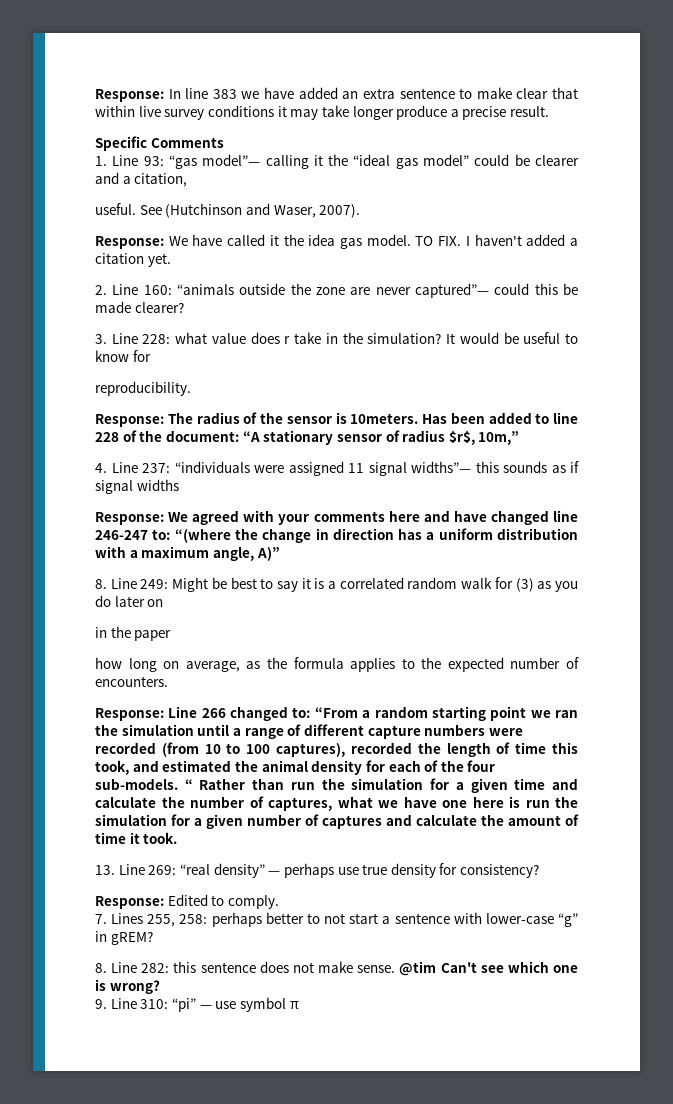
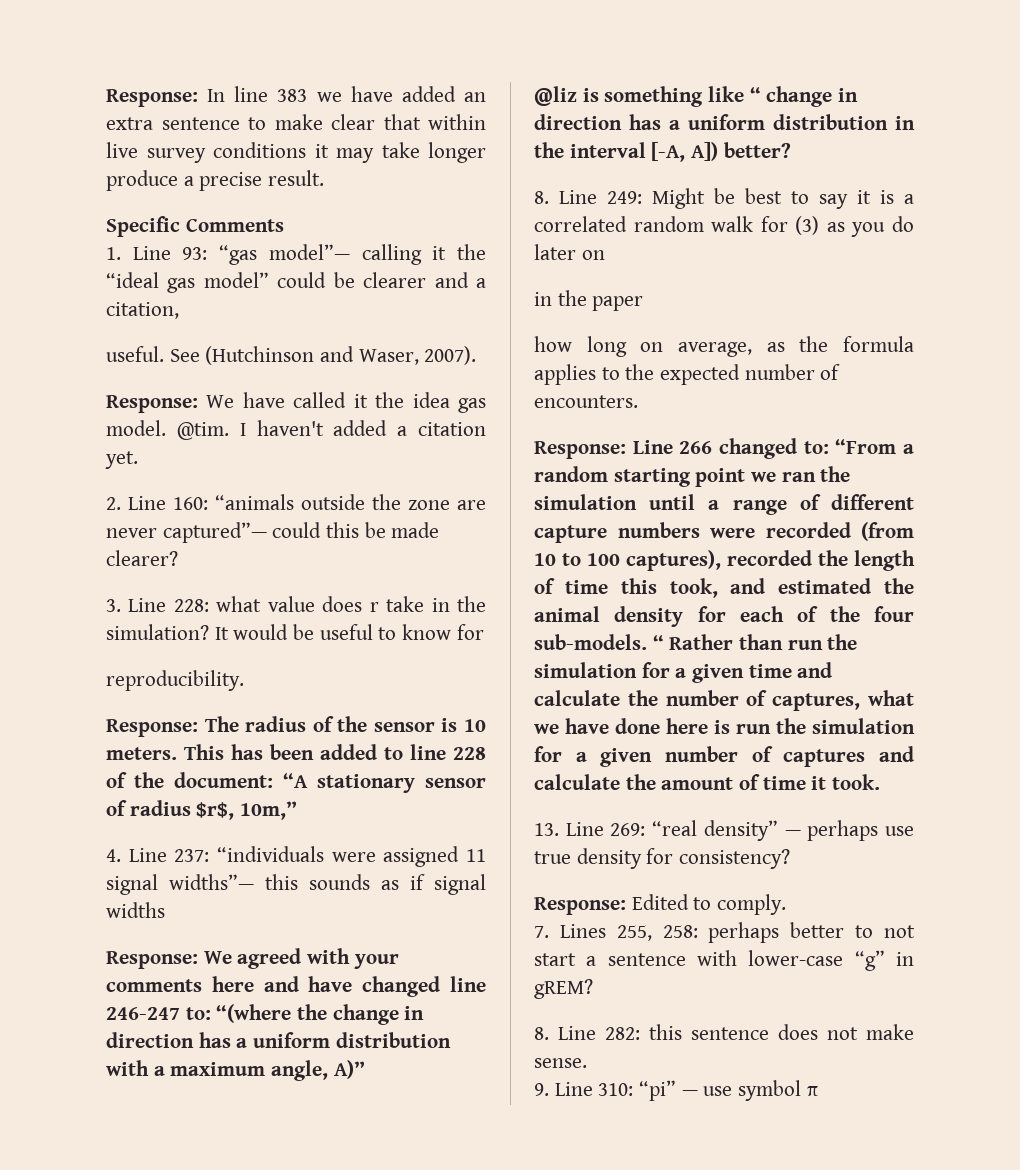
[415,236,462,246] TO FIX. -> [176,422,229,440] @tim.
[350,413,447,424] 10meters. Has -> [464,719,486,732] [106,744,263,760] 10 meters. This has
(280, 554) none -> [534,86,859,107] [534,114,915,130] [534,142,791,162] // @liz is something like “ change in direction has a uniform distribution in the interval [-A, A]) better?
[442,800,467,808] one -> [615,718,660,734] done
[399,961,578,976] [95,979,160,994] @tim Can't see which one is wrong? -> (587, 1063) none

